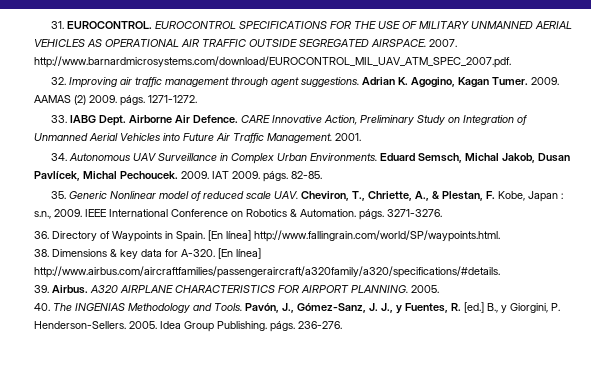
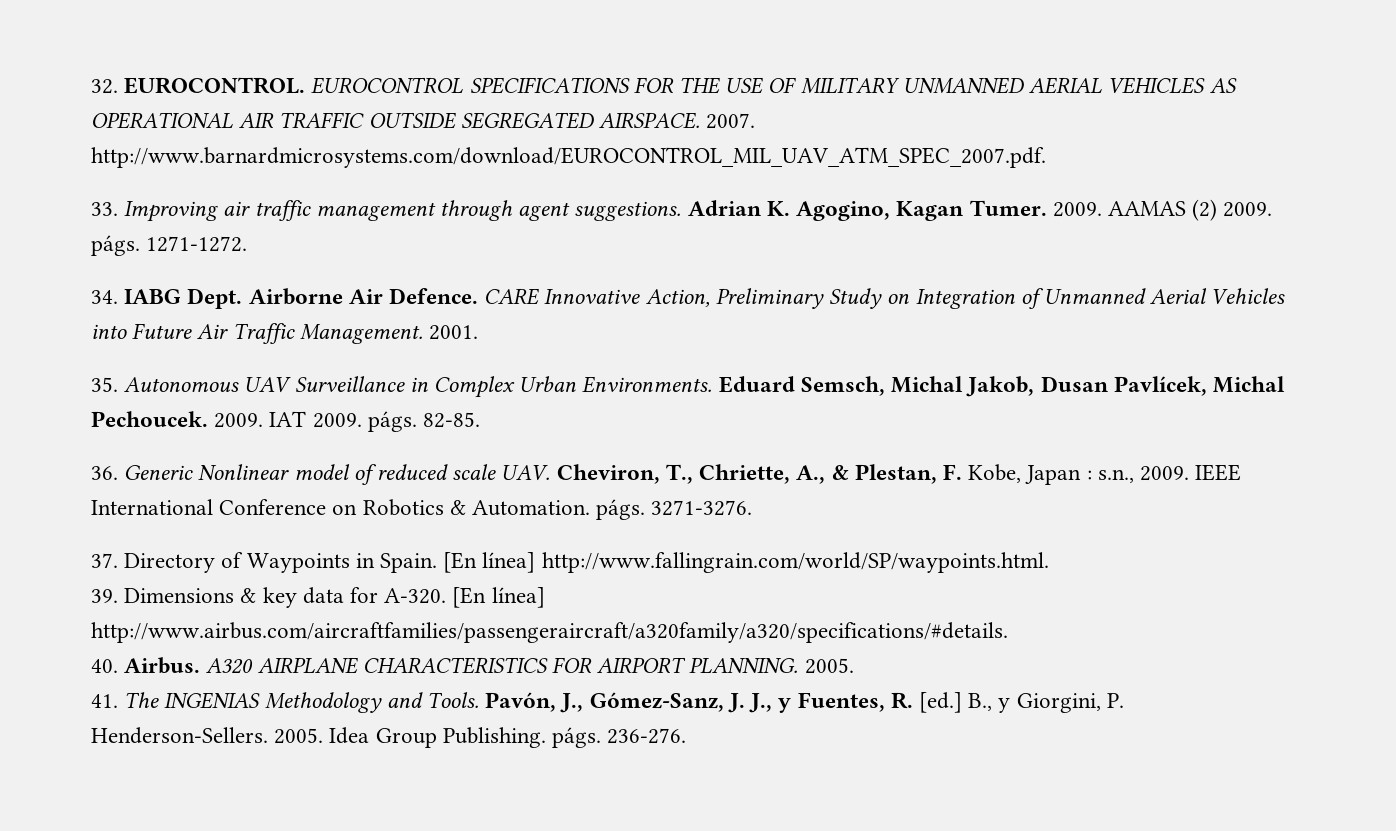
[50,21,64,29] 31. -> [91,79,118,94] 32.
[50,77,66,85] 32. -> [91,202,118,216] 33.
[50,115,67,123] 33. -> [91,290,118,304] 34.
[50,153,67,161] 34. -> [91,377,118,392] 35.
[50,191,66,199] 35. -> [91,466,118,480] 36.
[34,231,49,239] 36. -> [91,553,118,568] 37.
[34,249,49,257] 38. -> [91,589,118,603] 39.
[34,285,49,293] 39. -> [91,659,118,673] 40.
[34,303,50,311] 40. -> [91,694,118,708] 41.

